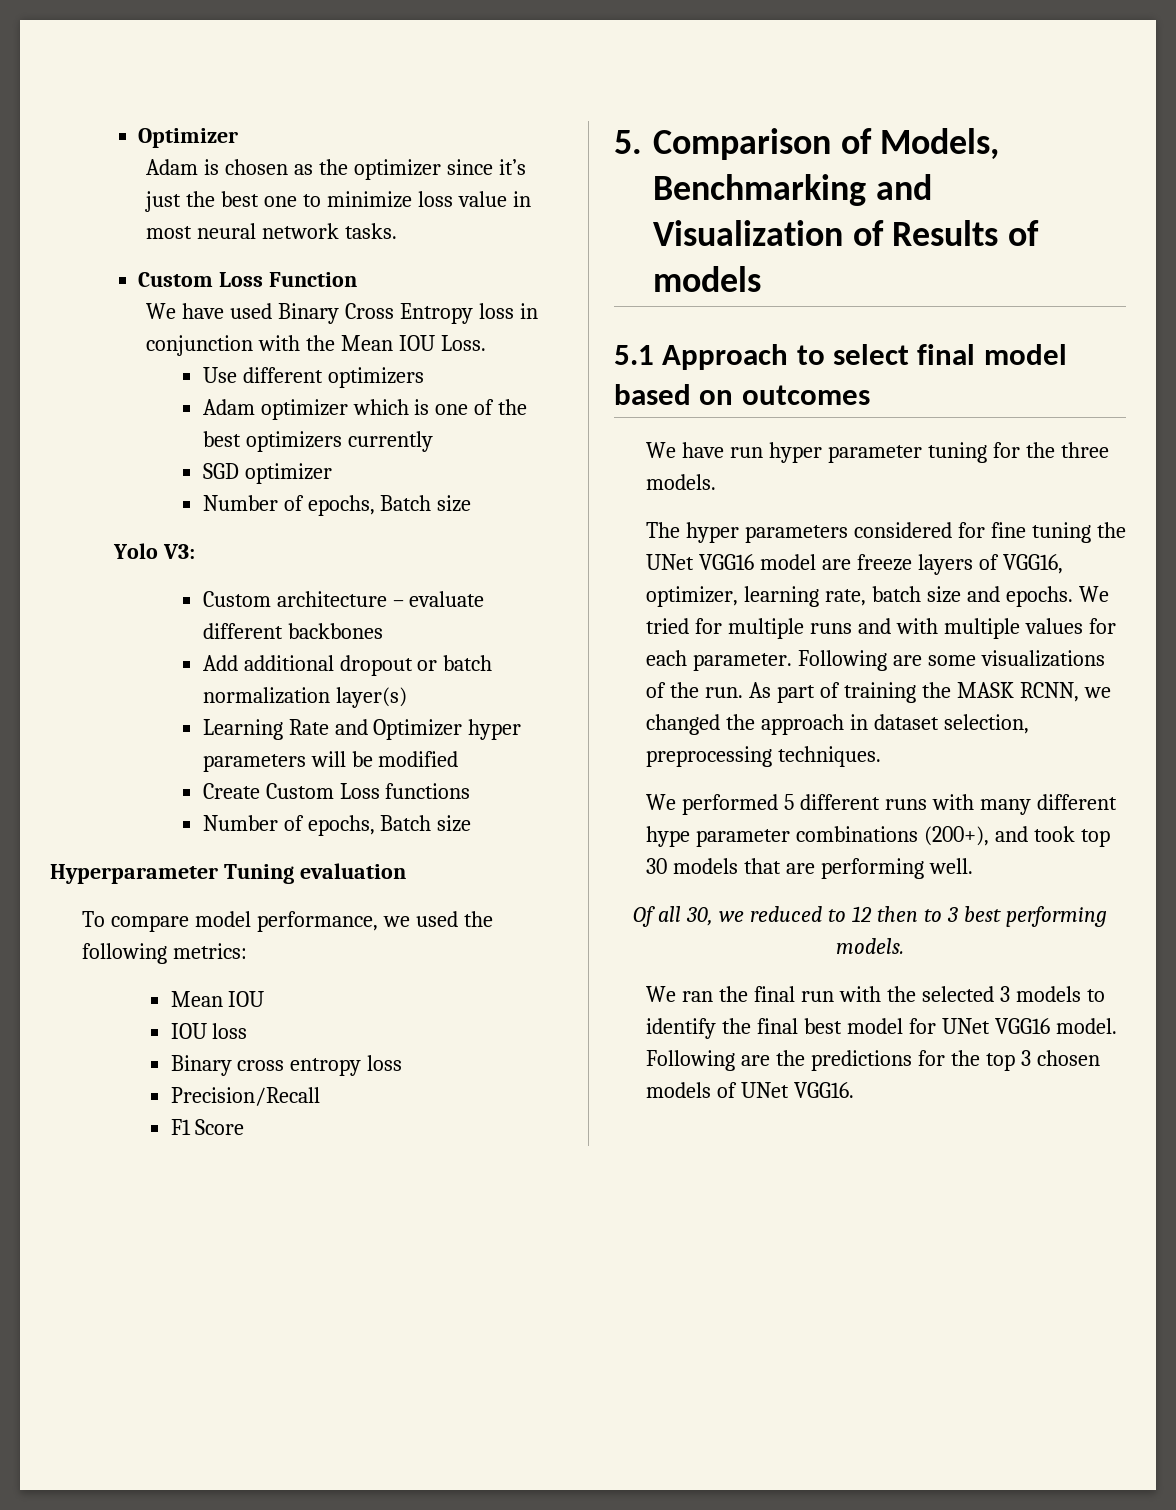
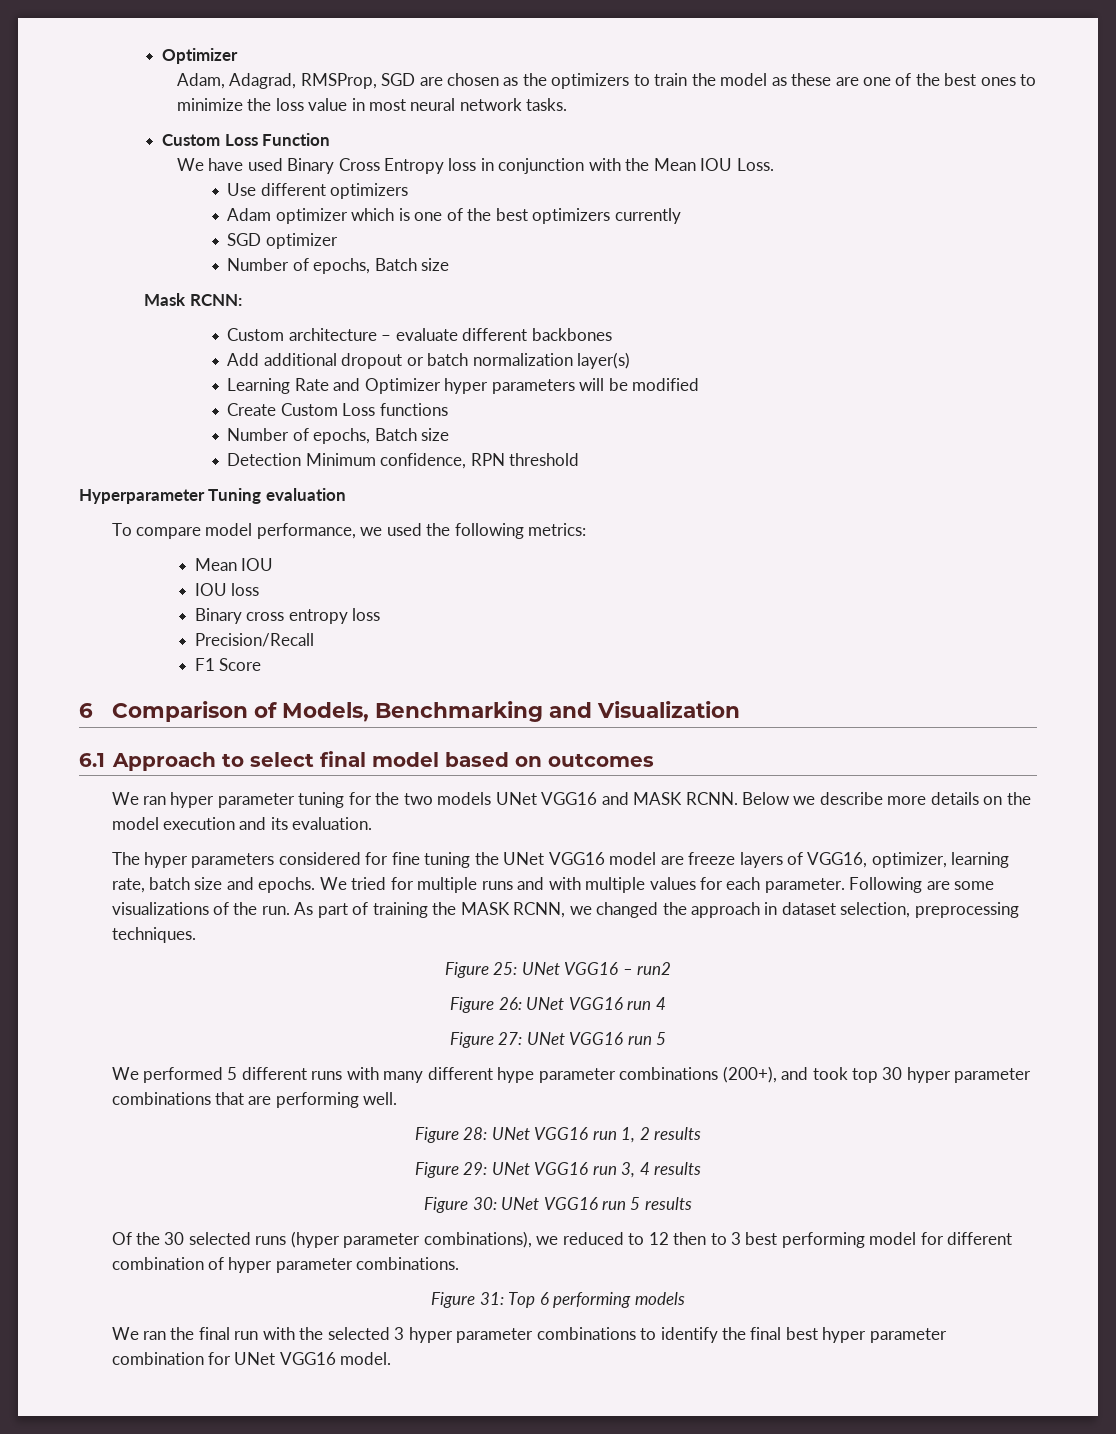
[146,159,526,180] [145,191,298,212] Adam is chosen as the optimizer since it’s just the best one -> [176,73,1016,89] Adam, Adagrad, RMSProp, SGD are chosen as the optimizers to train the model as these are one of the best ones
(413, 199) none -> [247,98,272,111] the
[113,543,196,559] Yolo V3: -> [144,293,242,306] Mask RCNN:
(472, 823) none -> [227,453,580,469] // Detection Minimum confidence, RPN threshold
[614,130,642,154] 5. -> [79,703,93,718] 6
[852,220,1040,246] [653,266,761,292] [614,345,654,365] of Results of models // 5.1 -> [79,753,105,767] // 6.1
[682,442,763,458] have run -> [143,796,167,805] ran
[1060,442,1109,458] [646,474,717,490] three models. -> [403,792,1031,805] [111,817,373,830] two models UNet VGG16 and MASK RCNN. Below we describe more details on the model execution and its evaluation.
(882, 756) none -> [444,962,672,978] [450,997,666,1013] [449,1032,667,1048] // Figure 25: UNet VGG16 – run2 // Figure 26: UNet VGG16 run 4 // Figure 27: UNet VGG16 run 5
[673,858,739,874] models -> [906,1067,1032,1083] [111,1092,211,1105] hyper parameter combinations
[633,906,714,927] Of all 30, -> [414,1127,702,1143] [414,1162,702,1178] [424,1197,692,1213] [111,1231,532,1248] Figure 28: UNet VGG16 run 1, 2 results // Figure 29: UNet VGG16 run 3, 4 results // Figure 30: UNet VGG16 run 5 results // Of the 30 selected runs (hyper parameter combinations),
[836,938,904,954] models. -> [869,1232,1013,1245] [111,1257,460,1273] [431,1292,685,1308] model for different combination of hyper parameter combinations. // Figure 31: Top 6 performing models
[1015,986,1081,1002] models -> [408,1327,636,1343] hyper parameter combinations
[846,1018,903,1034] model -> [822,1327,947,1343] [111,1352,204,1365] hyper parameter combination
[646,1050,1100,1071] [646,1082,854,1098] Following are the predictions for the top 3 chosen models of UNet VGG16. -> (392, 1358) none

